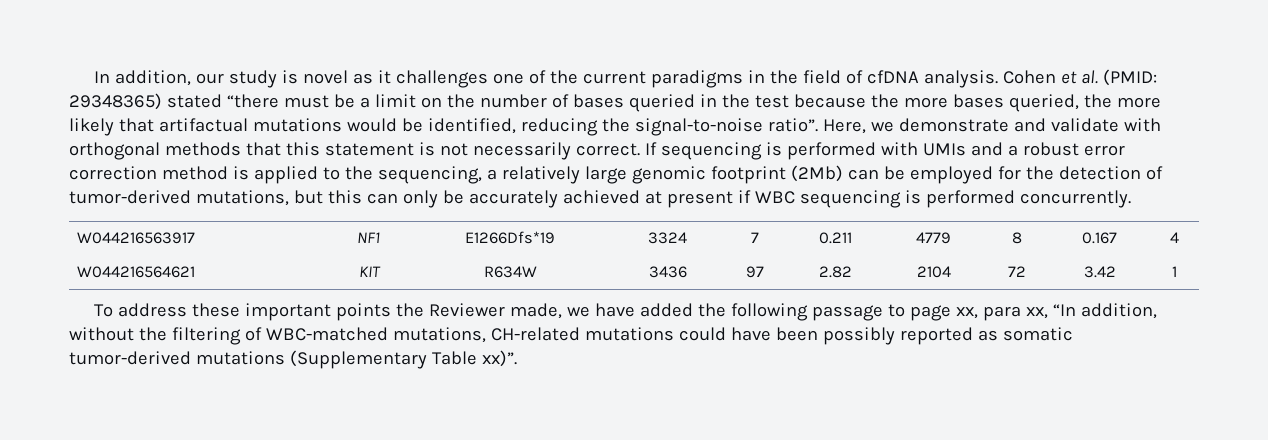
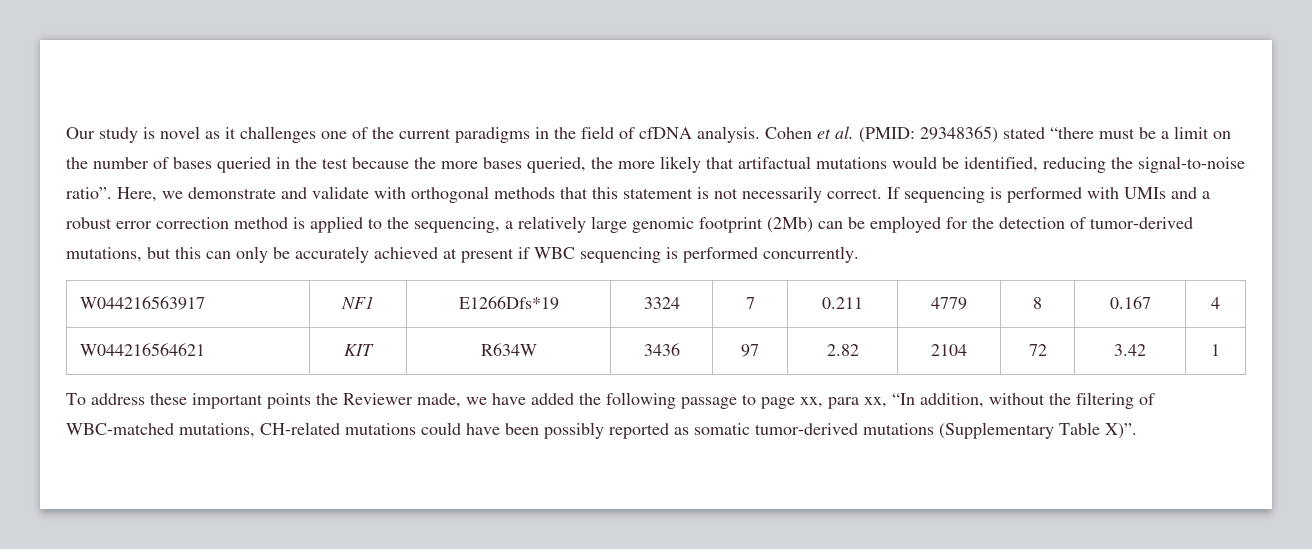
[94,70,225,86] In addition, our -> [66,127,95,139] Our
[481,350,517,367] xx)”. -> [1105,423,1137,439] X)”.

